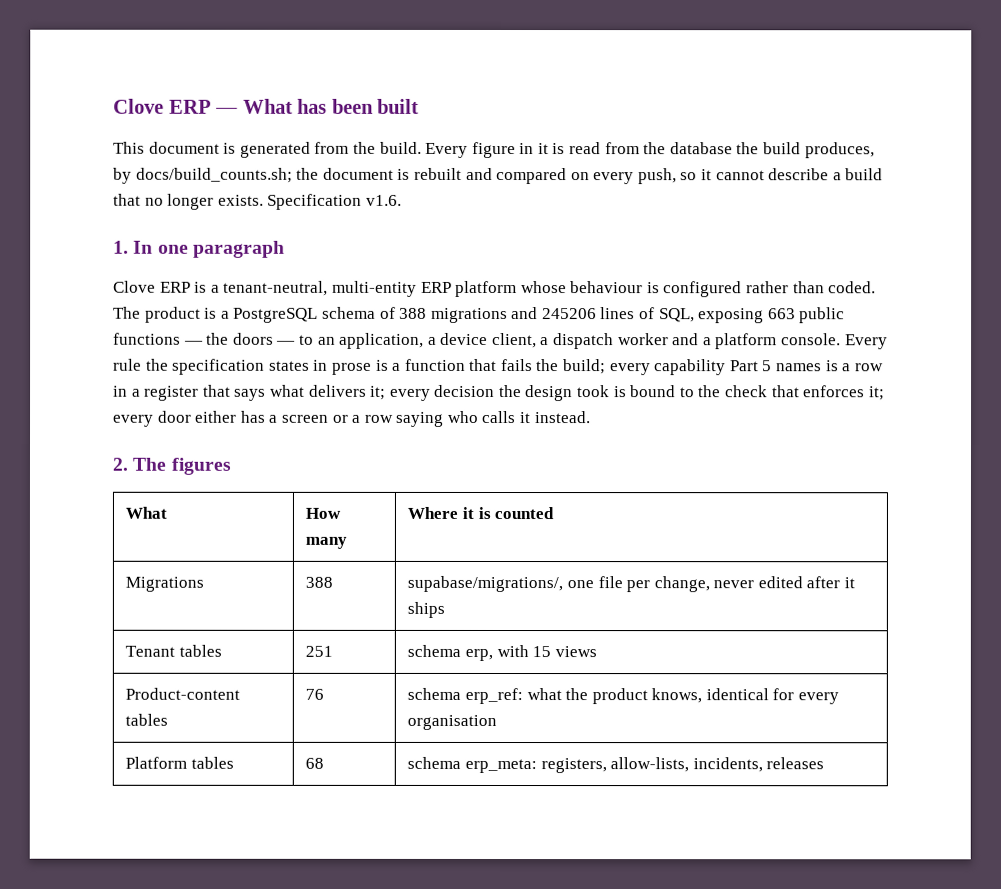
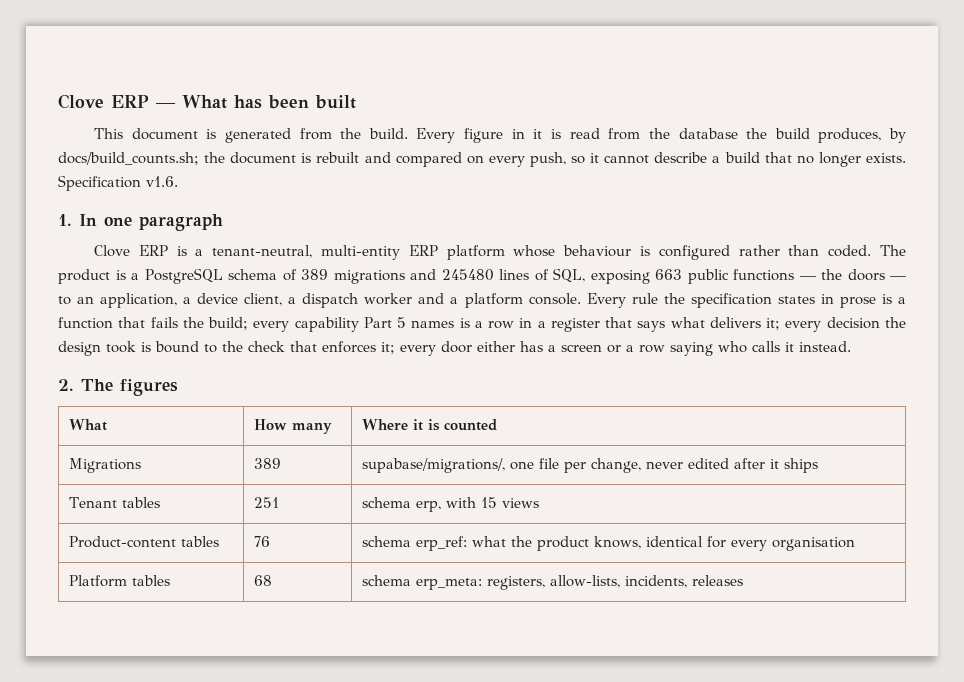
[399,307,428,319] 388 -> [301,269,328,280] 389
[541,308,597,320] 245206 -> [441,269,494,281] 245480
[305,576,334,588] 388 -> [253,458,281,469] 389

